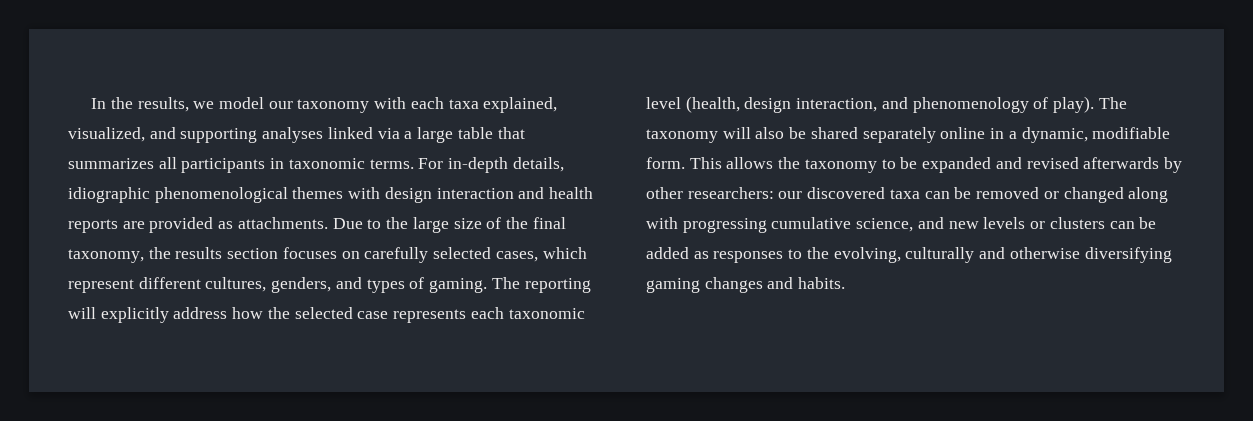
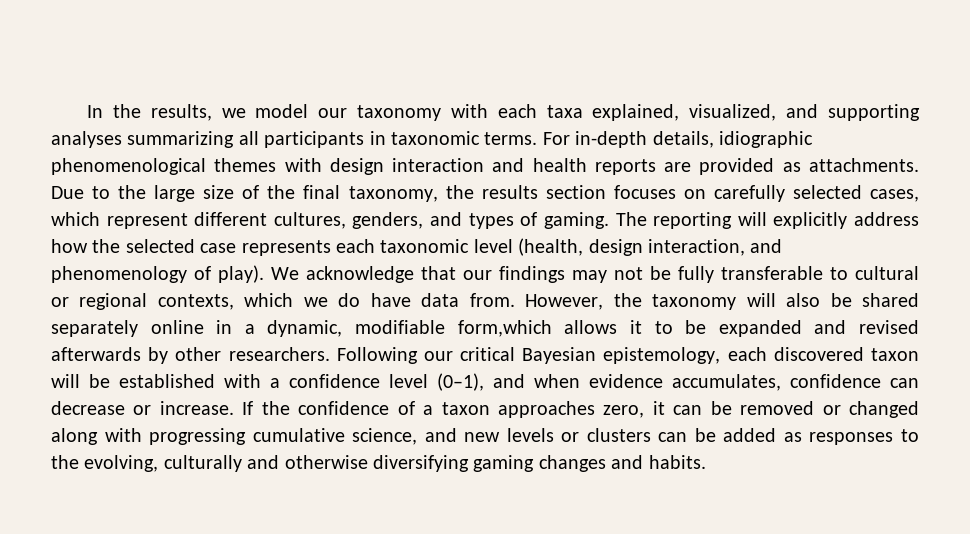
[327,127,525,143] [68,158,154,169] linked via a large table that summarizes -> [127,131,235,148] summarizing
[1098,97,1127,109] The -> [271,266,919,283] [51,293,642,310] We acknowledge that our findings may not be fully transferable to cultural or regional contexts, which we do have data from. However, the
[646,157,877,173] form. This allows the taxonomy -> [457,320,642,337] form,which allows it
[687,187,920,199] researchers: our discovered taxa -> [228,347,919,364] [51,373,919,391] [51,401,665,418] researchers. Following our critical Bayesian epistemology, each discovered taxon will be established with a confidence level (0–1), and when evidence accumulates, confidence can decrease or increase. If the confidence of a taxon approaches zero, it

